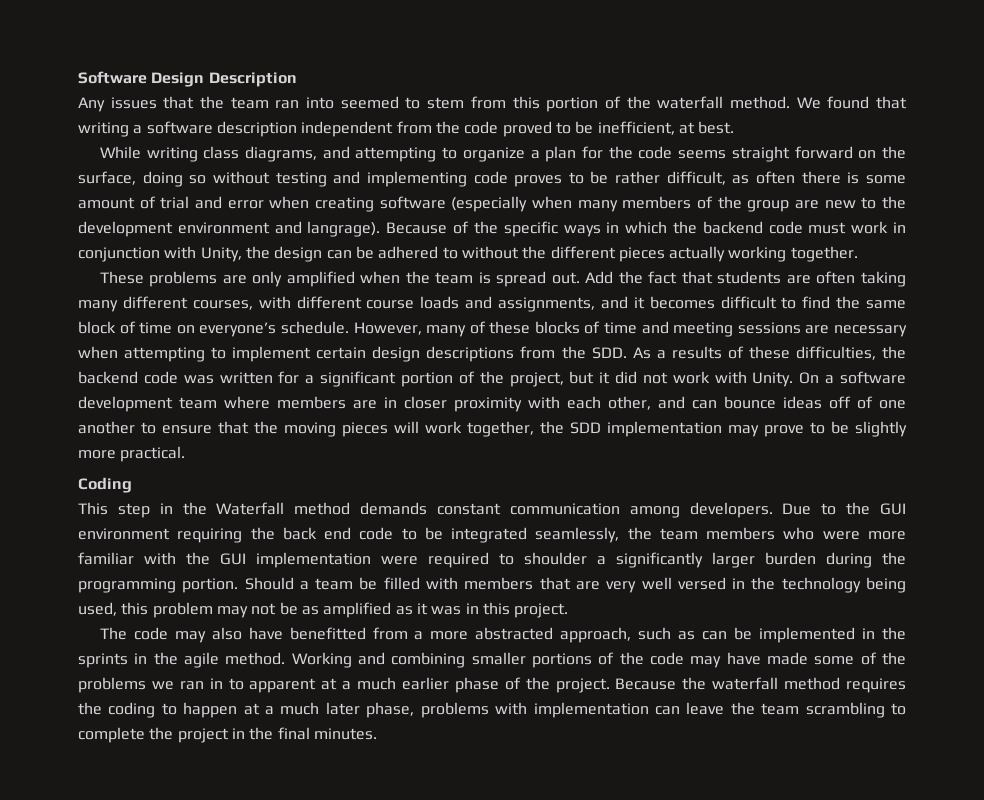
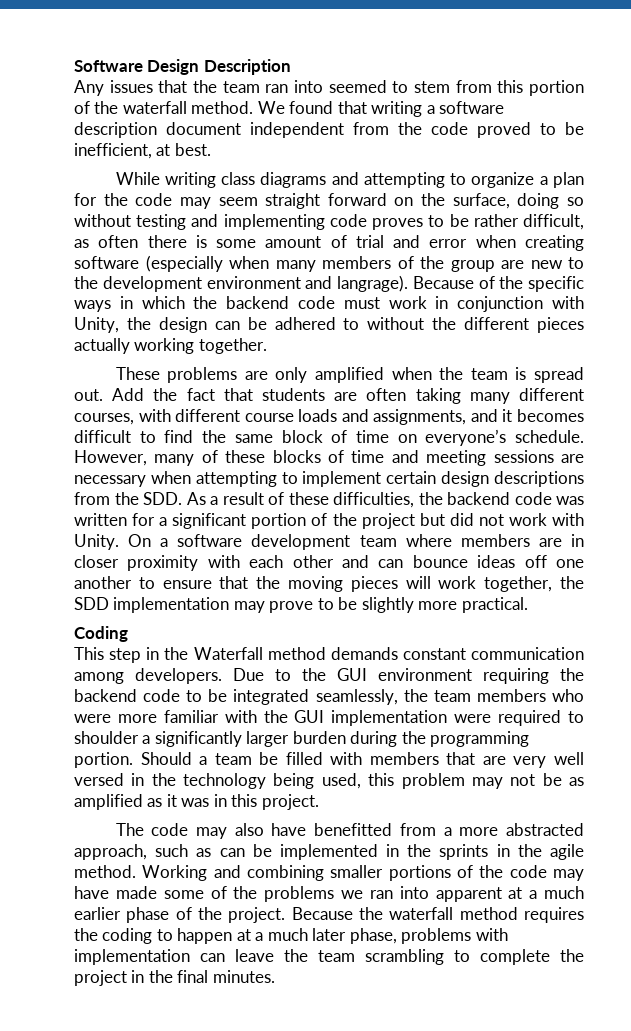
(297, 129) none -> [166,122,241,135] document
[244,146,317,162] diagrams, -> [260,172,327,188] diagrams
[678,150,727,159] seems -> [179,197,258,209] may seem
[671,346,722,359] results -> [222,492,264,505] result
[509,371,611,387] project, but it -> [361,513,445,529] project but
[608,396,651,410] other, -> [292,555,334,568] other
[857,396,873,409] of -> (547, 561) none
[282,527,352,540] back end -> [74,689,137,702] backend
[209,678,244,690] in to -> [399,886,429,899] into

